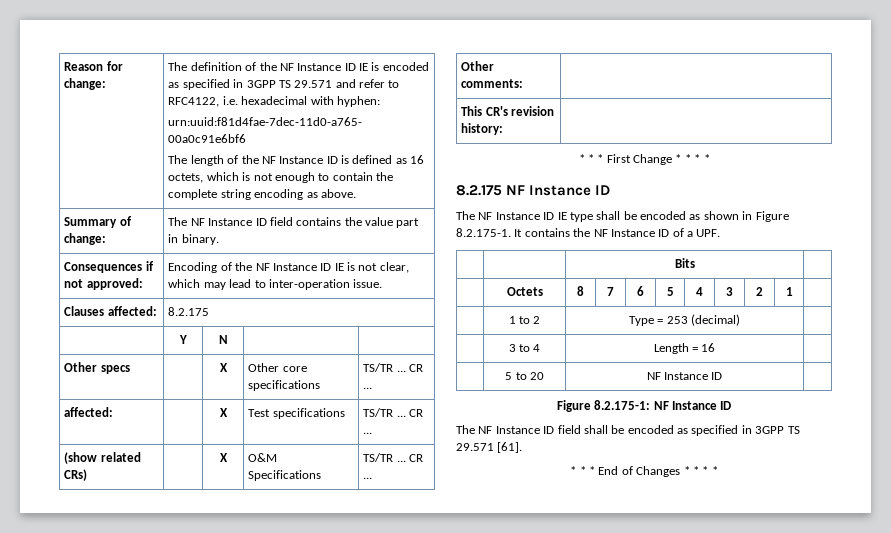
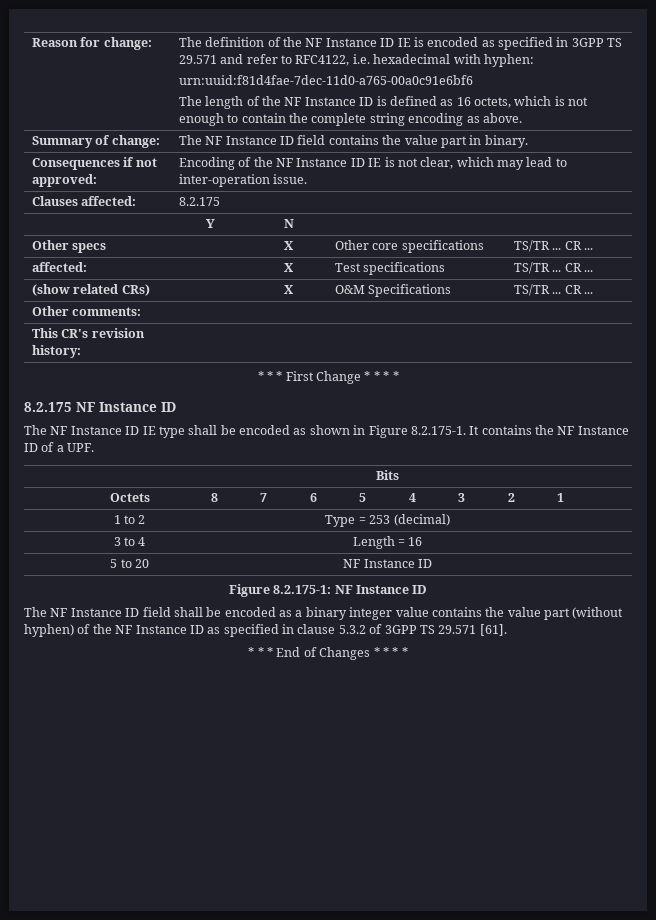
[691,425,752,436] specified in -> [295,607,624,620] [24,624,383,637] a binary integer value contains the value part (without hyphen) of the NF Instance ID as specified in clause 5.3.2 of

